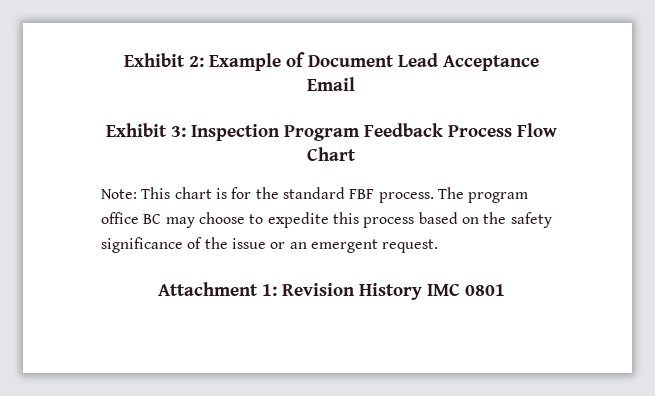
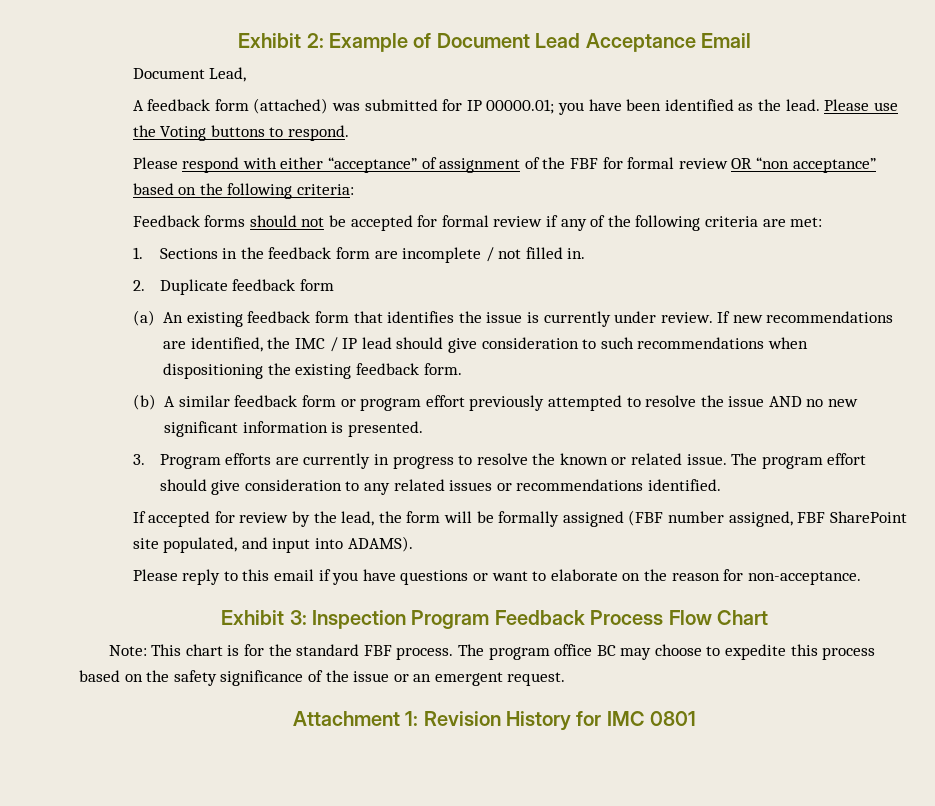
(355, 84) none -> [132,67,247,82] [132,98,898,115] [132,125,350,141] [132,157,876,173] [132,183,355,199] [132,215,823,231] [132,247,586,263] [132,279,334,295] [132,310,894,327] [163,337,808,353] [163,363,462,379] [132,394,859,411] [164,421,423,437] [132,453,867,469] [159,479,721,495] [132,510,907,527] [132,536,413,553] [132,569,861,585] // Document Lead, // A feedback form (attached) was submitted for IP 00000.01; you have been identified as the lead. Please use the Voting buttons to respond. // Please respond with either “acceptance” of assignment of the FBF for formal review OR “non acceptance” based on the following criteria: // Feedback forms should not be accepted for formal review if any of the following criteria are met: // 1. Sections in the feedback form are incomplete / not filled in. // 2. Duplicate feedback form // (a) An existing feedback form that identifies the issue is currently under review. If new recommendations are identified, the IMC / IP lead should give consideration to such recommendations when dispositioning the existing feedback form. // (b) A similar feedback form or program effort previously attempted to resolve the issue AND no new significant information is presented. // 3. Program efforts are currently in progress to resolve the known or related issue. The program effort should give consideration to any related issues or recommendations identified. // If accepted for review by the lead, the form will be formally assigned (FBF number assigned, FBF SharePoint site populated, and input into ADAMS). // Please reply to this email if you have questions or want to elaborate on the reason for non-acceptance.
(422, 291) none -> [576,711,602,726] for

